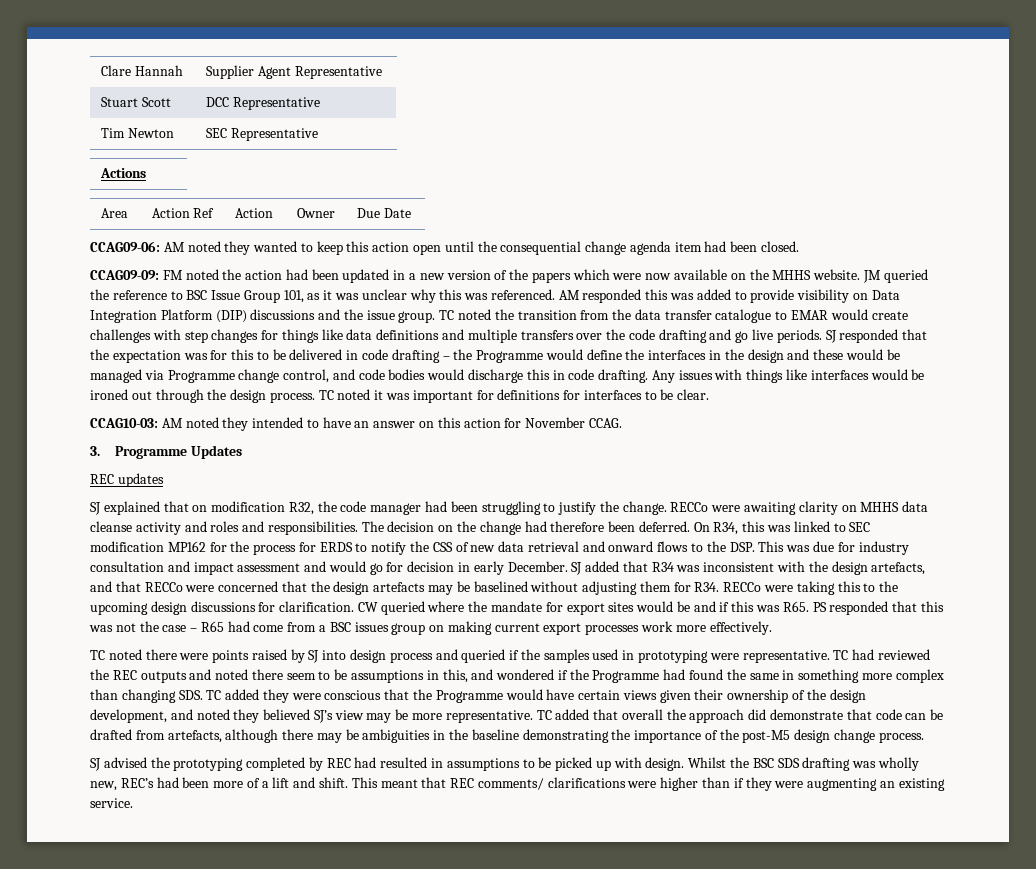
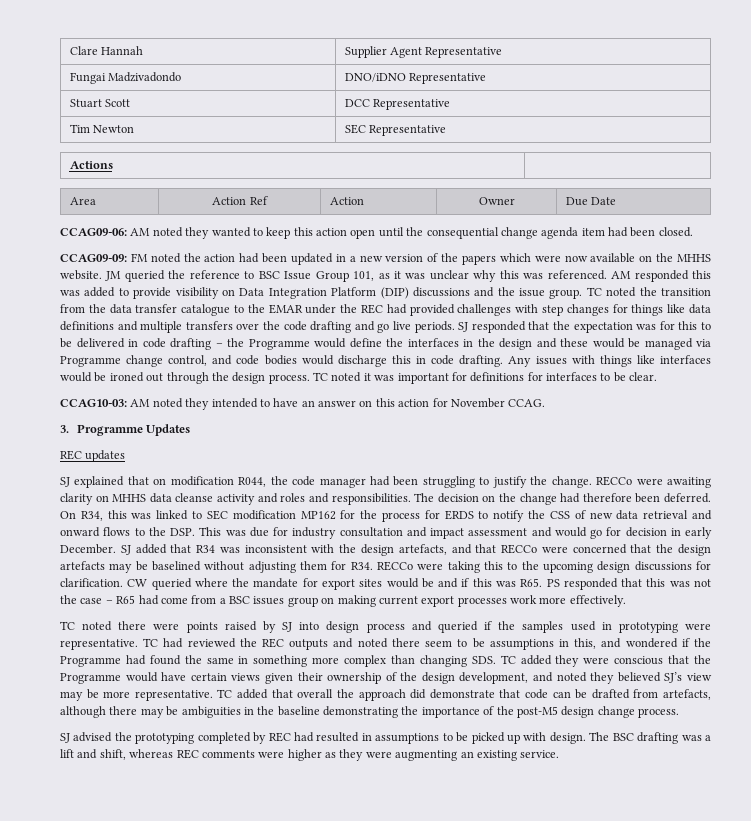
(382, 72) none -> [69,72,181,84] [344,73,486,84] // Fungai Madzivadondo | DNO/iDNO Representative
[791,309,908,320] EMAR would create -> [247,304,455,316] the EMAR under the REC had provided
[288,502,314,515] R32, -> [238,477,267,487] R044,
[688,757,919,771] [90,777,744,791] Whilst the BSC SDS drafting was wholly new, REC’s had been more of a lift and shift. This meant that REC comments/ clarifications were higher than if -> [589,732,712,744] [60,749,336,761] The BSC drafting was a lift and shift, whereas REC comments were higher as

